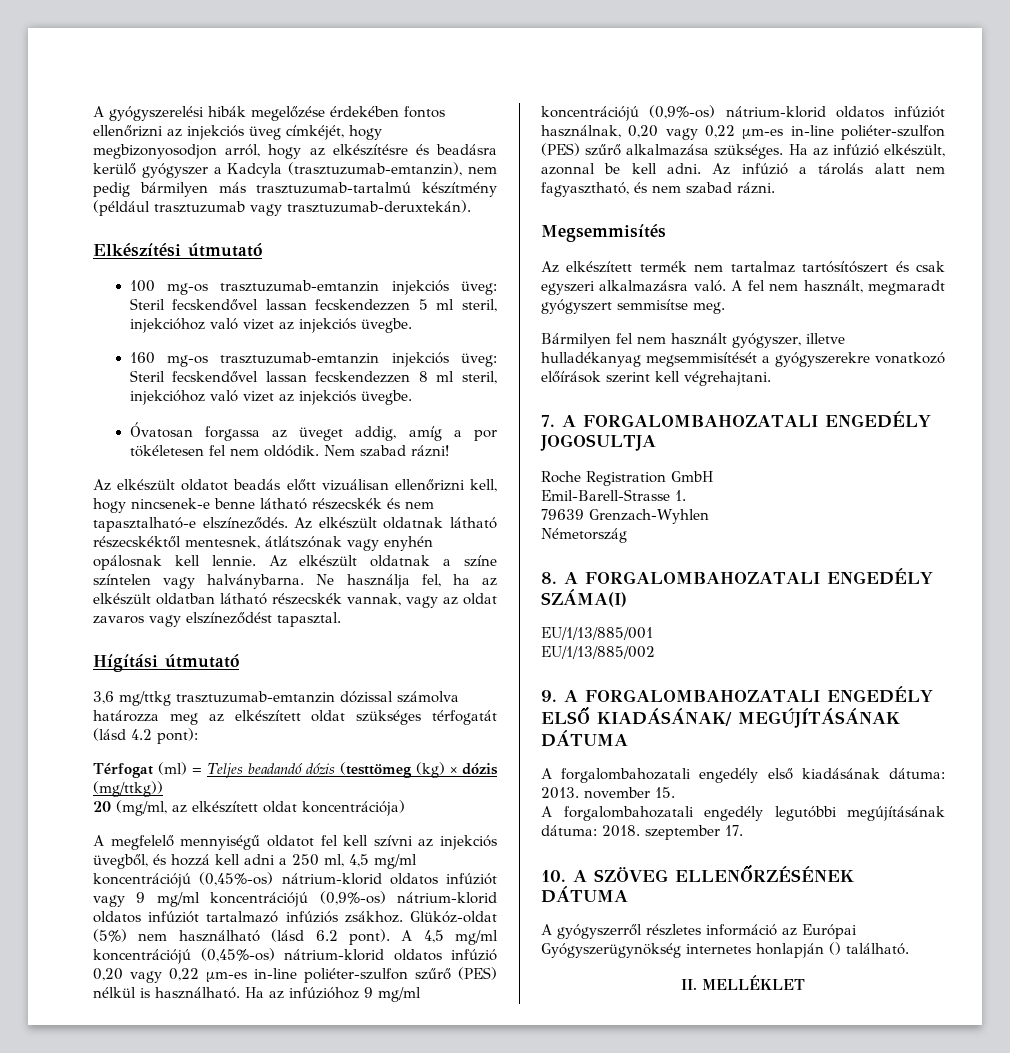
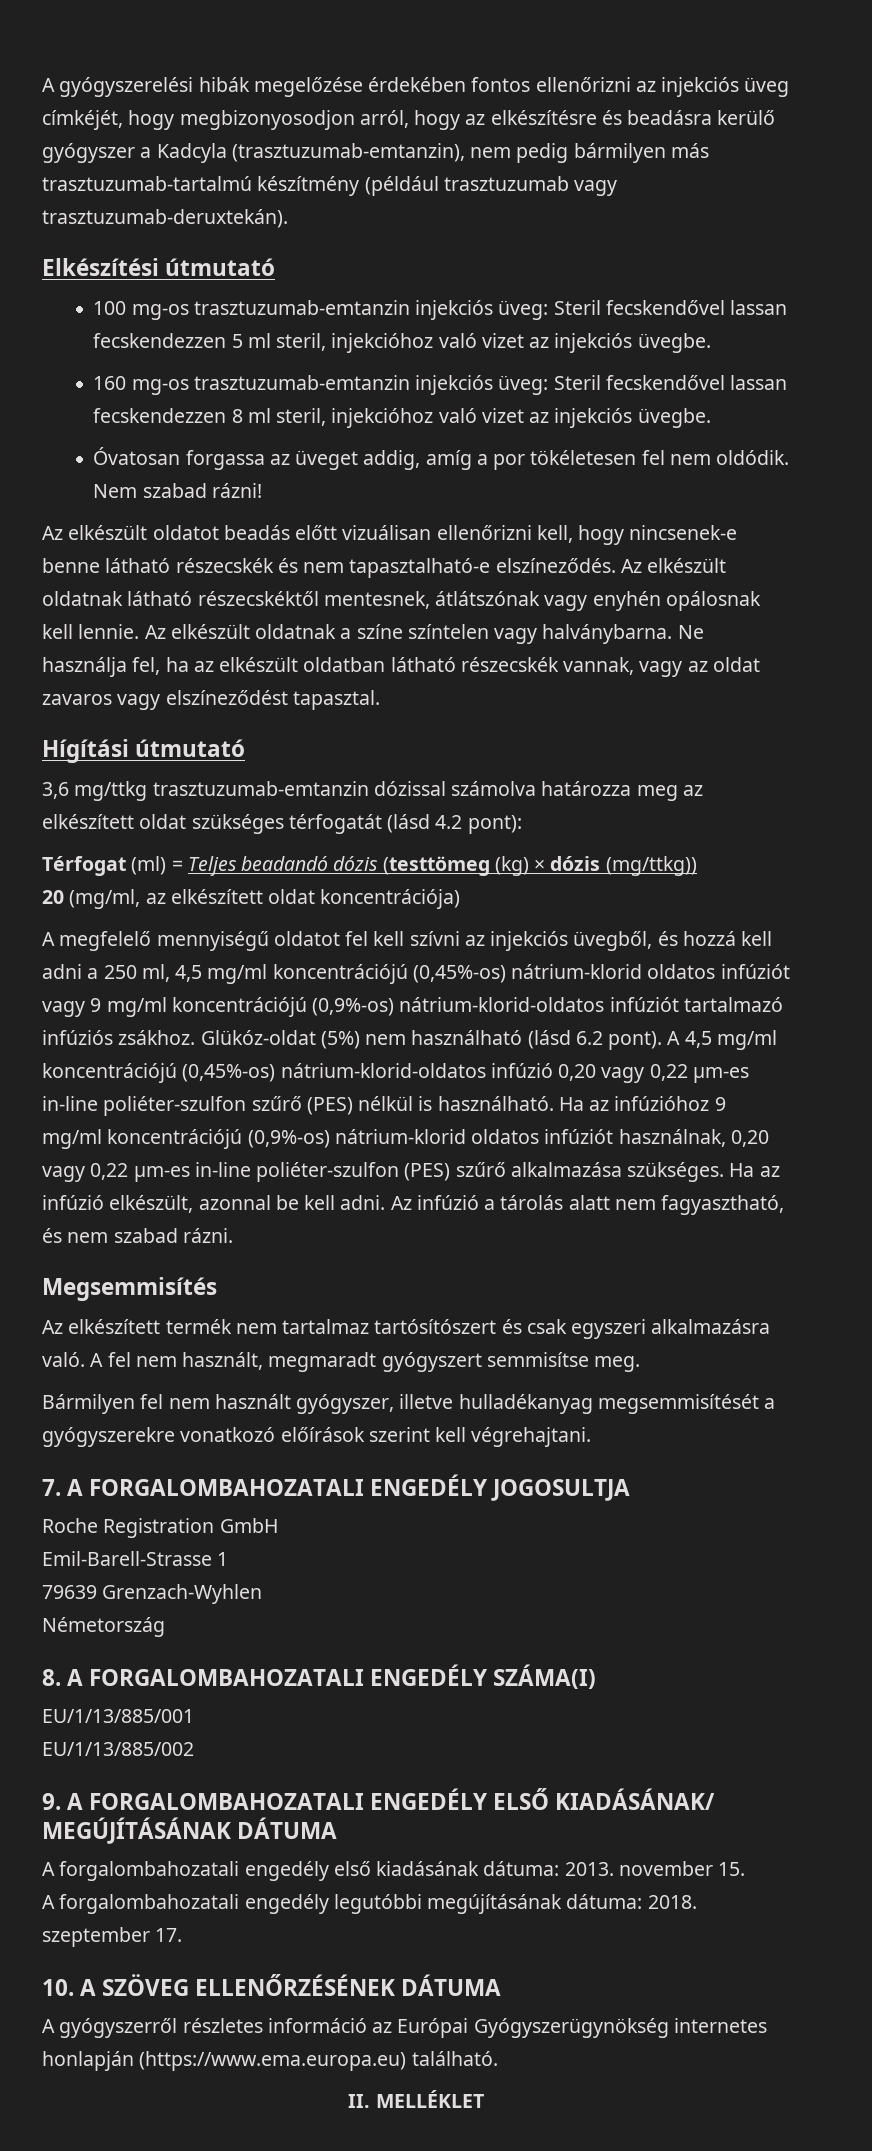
[397,892,497,904] [93,911,141,923] nátrium-klorid oldatos -> [399,997,605,1012] nátrium-klorid-oldatos
[284,949,442,961] nátrium-klorid oldatos -> [280,1063,486,1078] nátrium-klorid-oldatos
[675,490,686,501] 1. -> [217,1552,229,1566] 1
[829,942,841,955] () -> [139,2051,407,2071] (https://www.ema.europa.eu)

